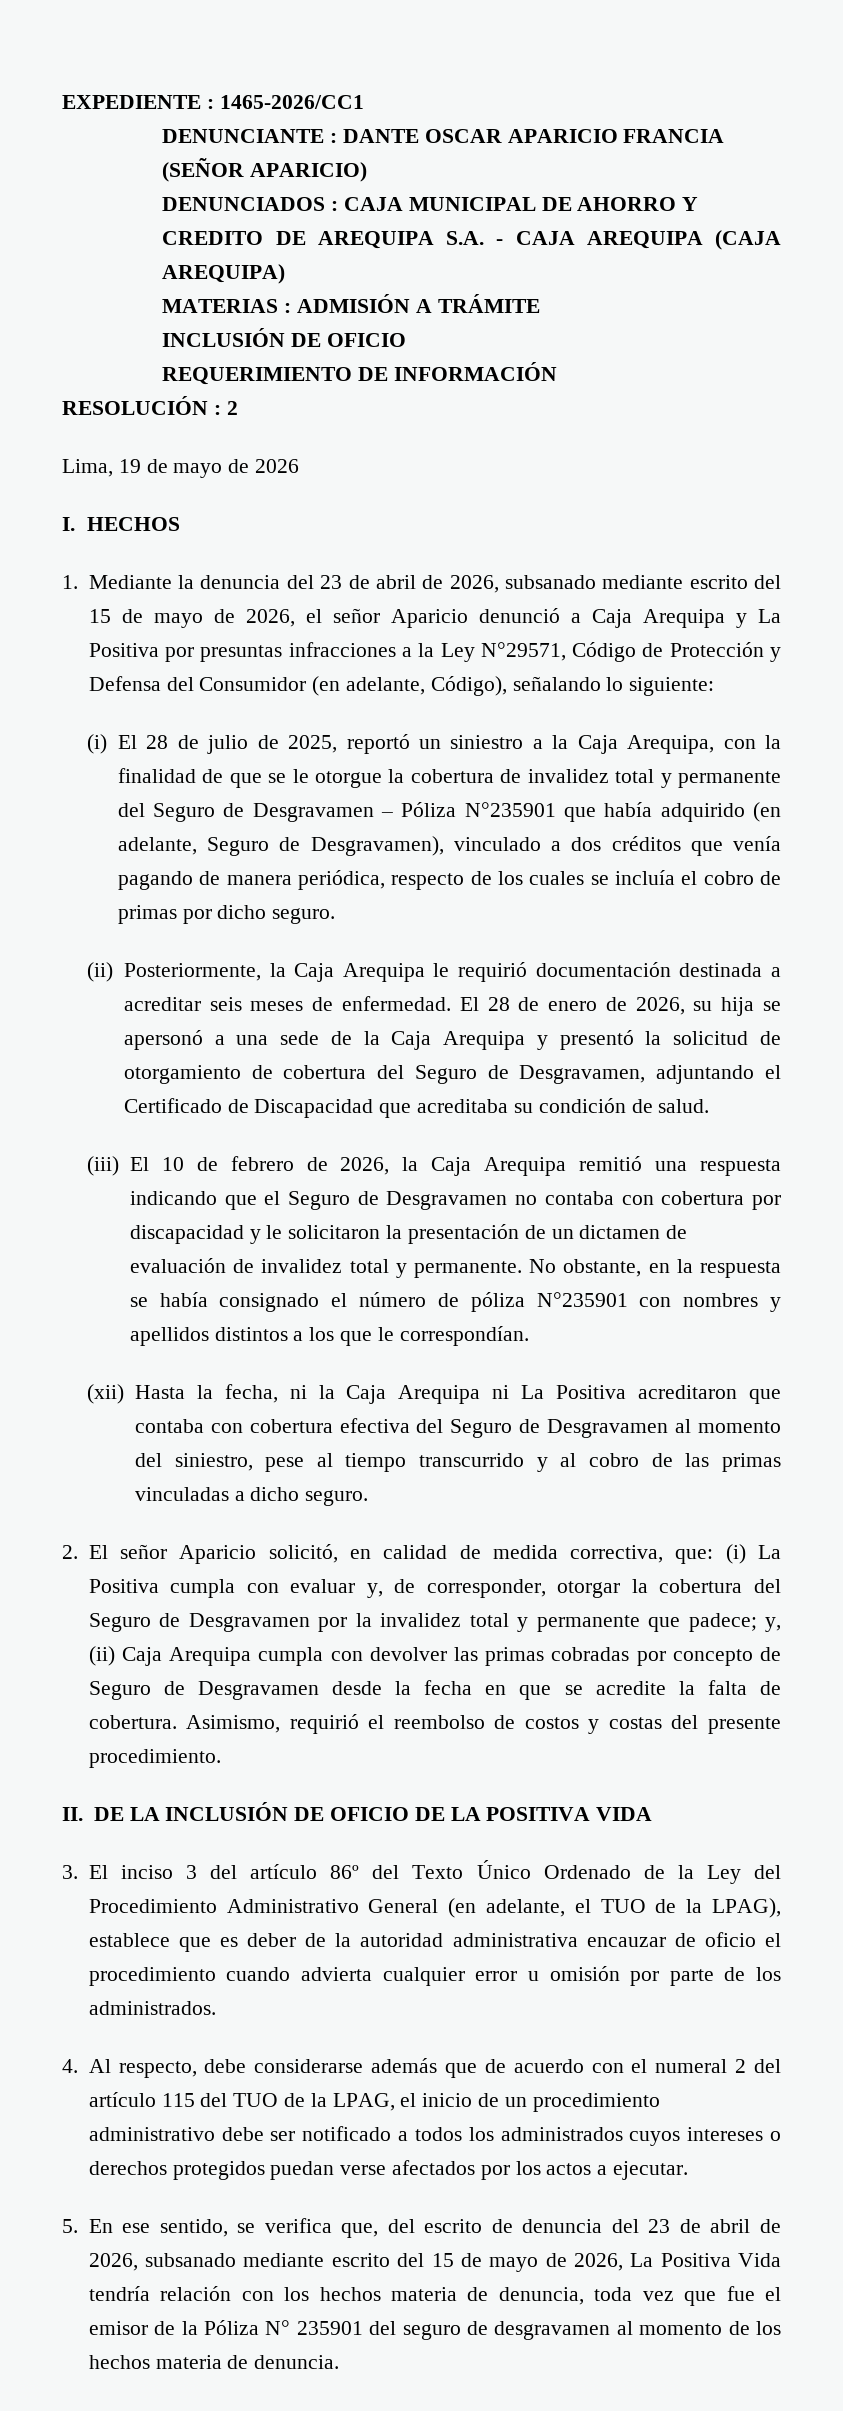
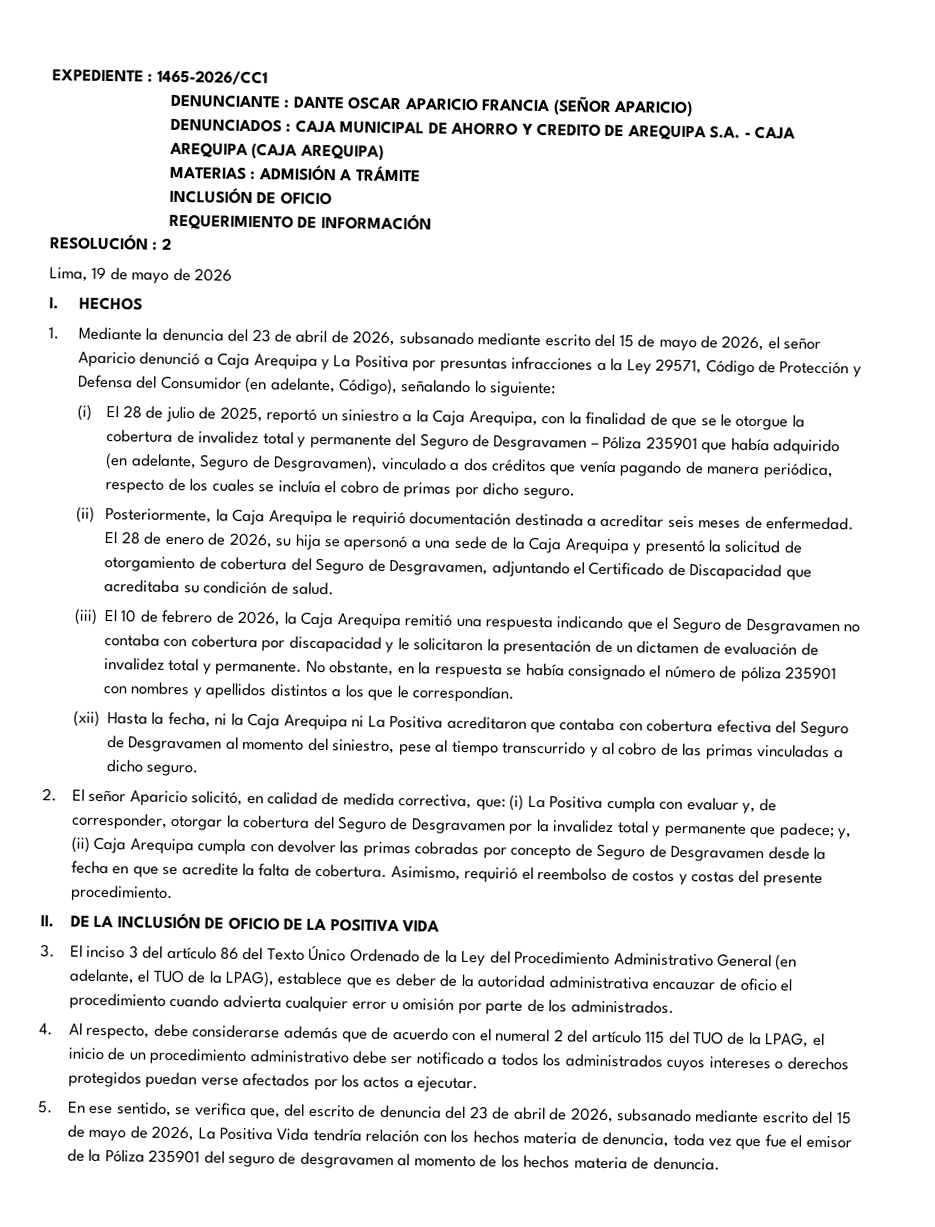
[480,642,566,661] N°29571, -> [655,358,703,375] 29571,
[464,802,556,817] N°235901 -> [645,436,698,451] 235901
[536,1292,628,1307] N°235901 -> [785,666,838,681] 235901
[330,1865,360,1879] 86º -> [219,946,239,960] 86
[265,2320,291,2335] N° -> (145, 1156) none

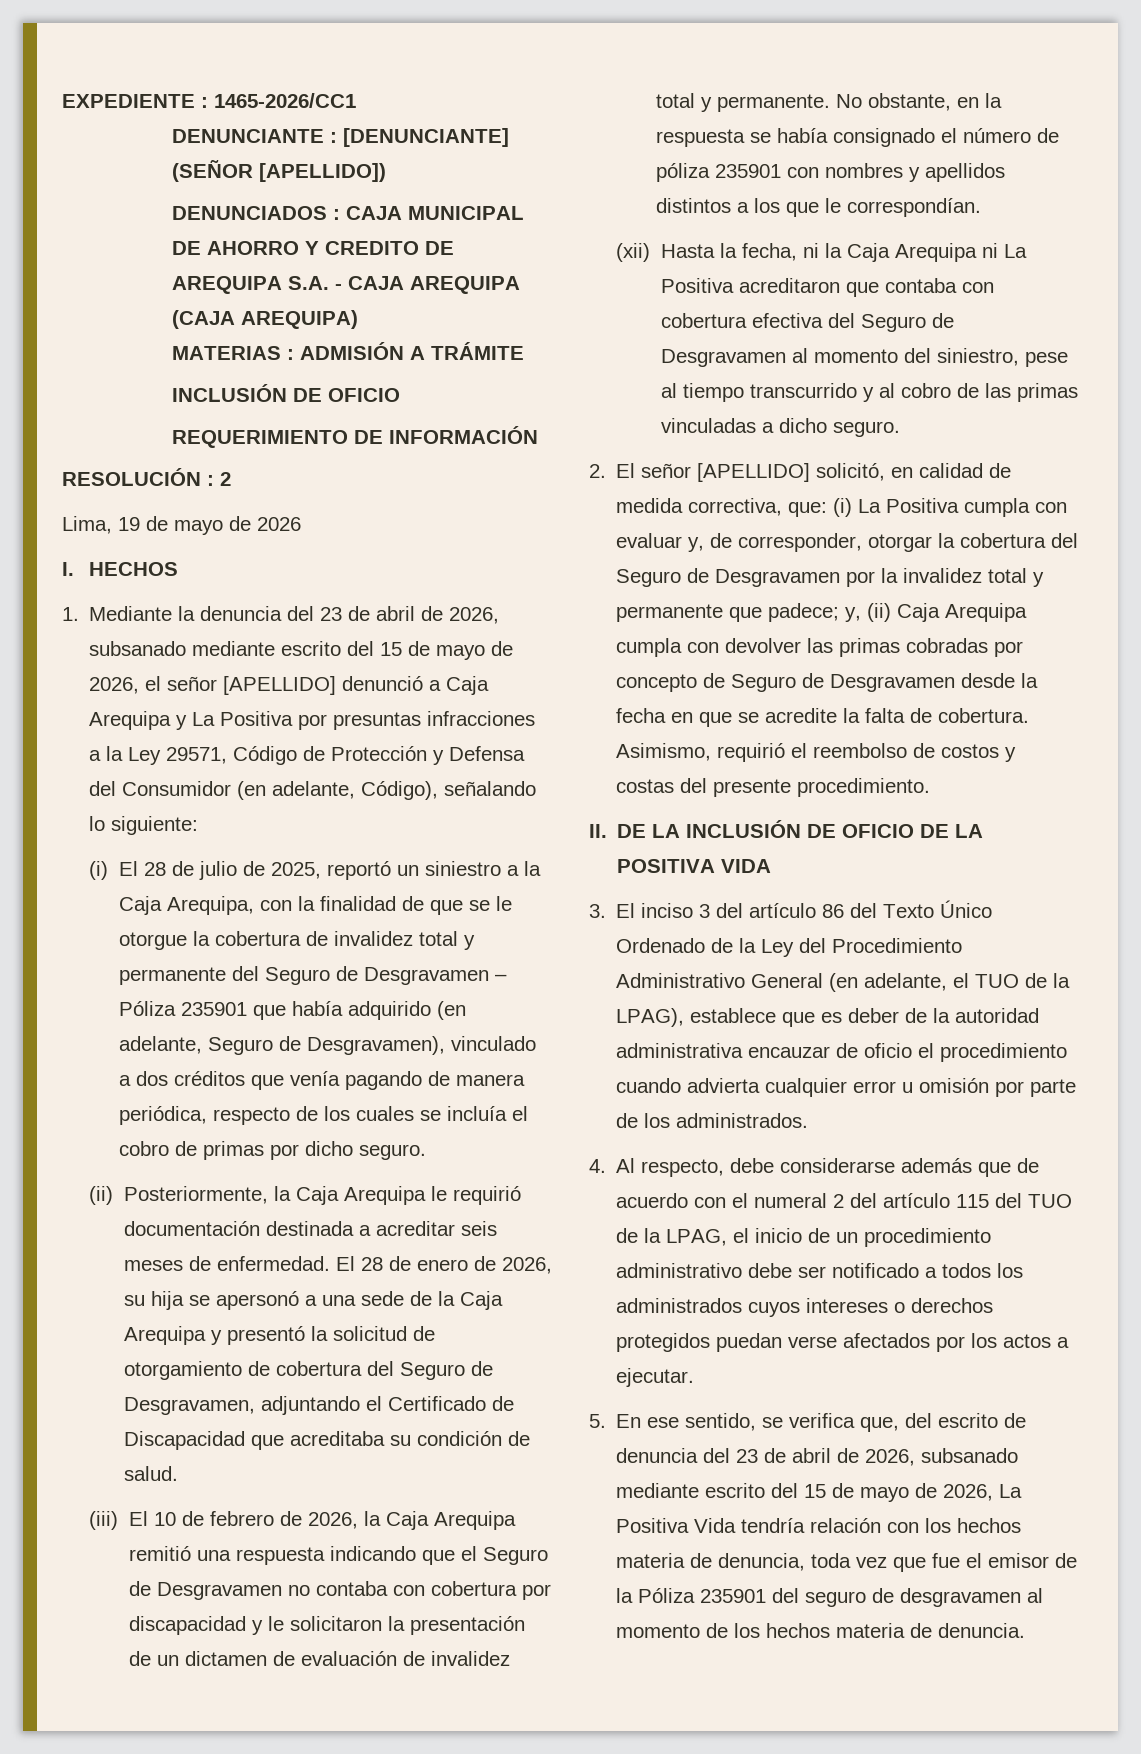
[292,96,693,118] DANTE OSCAR APARICIO FRANCIA (SEÑOR APARICIO) -> [342,128,509,147] [171,160,386,182] [DENUNCIANTE] (SEÑOR [APELLIDO])
[77,351,136,368] Aparicio -> [223,676,337,695] [APELLIDO]
[129,790,188,807] Aparicio -> [697,463,811,482] [APELLIDO]

